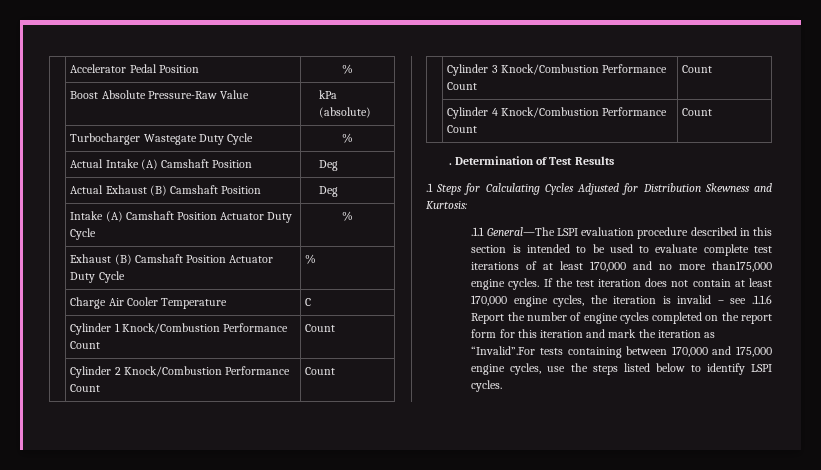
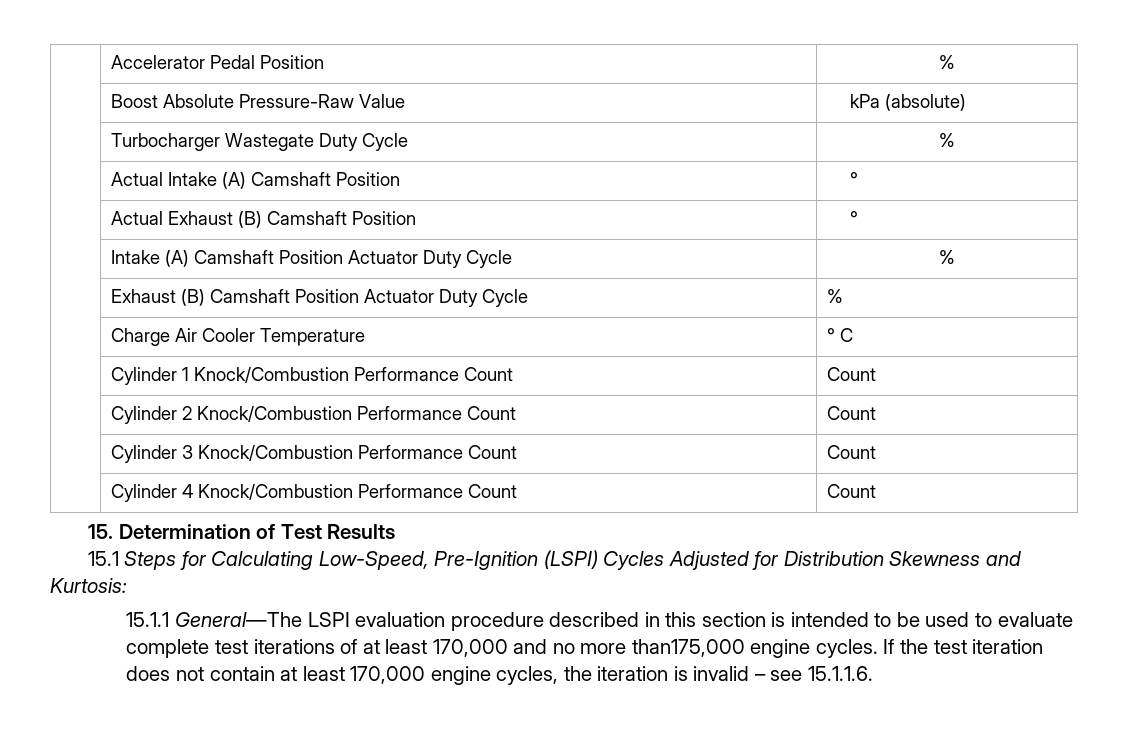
[318,160,338,171] Deg -> [849,172,858,186] °
[318,186,338,197] Deg -> [849,211,858,225] °
(227, 303) none -> [826,328,835,342] °
[448,163,452,165] . -> [88,524,114,539] 15.
[426,183,433,192] .1 -> [87,551,119,566] 15.1
(540, 189) none -> [318,550,598,570] Low-Speed, Pre-Ignition (LSPI)
[471,227,485,236] .1.1 -> [126,612,170,627] 15.1.1
[752,295,772,304] [471,312,772,324] [471,329,716,338] [471,346,772,358] [471,363,772,375] [471,380,503,392] .1.1.6 Report the number of engine cycles completed on the report form for this iteration and mark the iteration as “Invalid”.For tests containing between 170,000 and 175,000 engine cycles, use the steps listed below to identify LSPI cycles. -> [807,666,873,681] 15.1.1.6.

